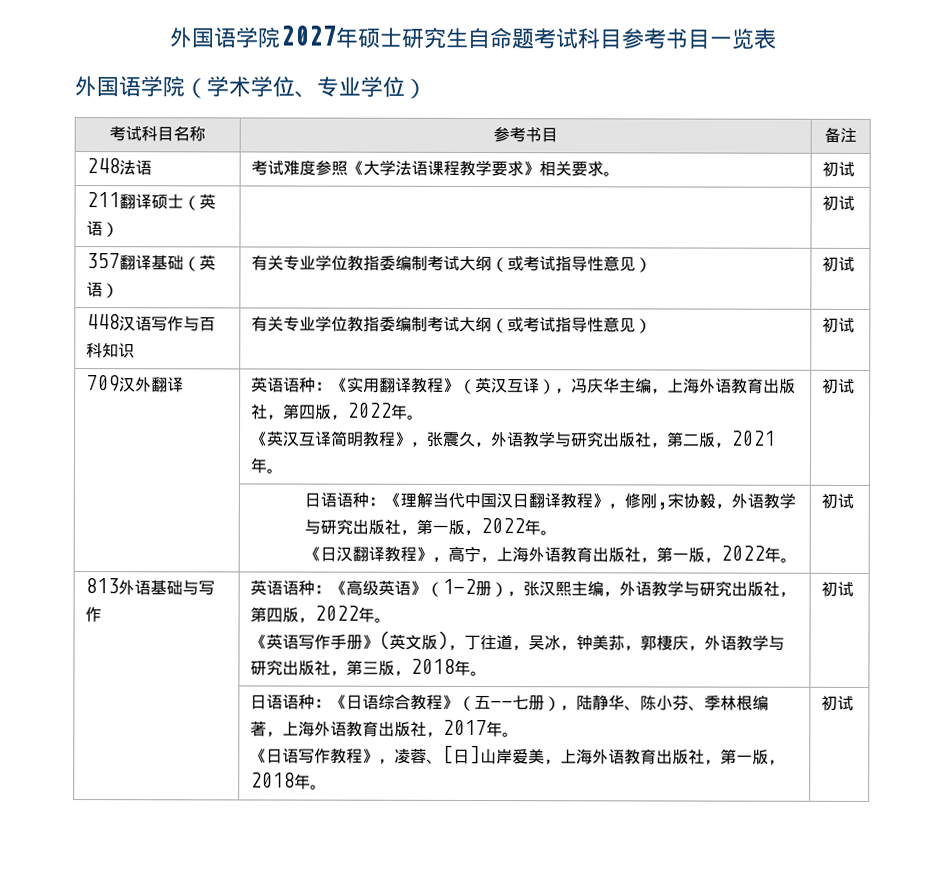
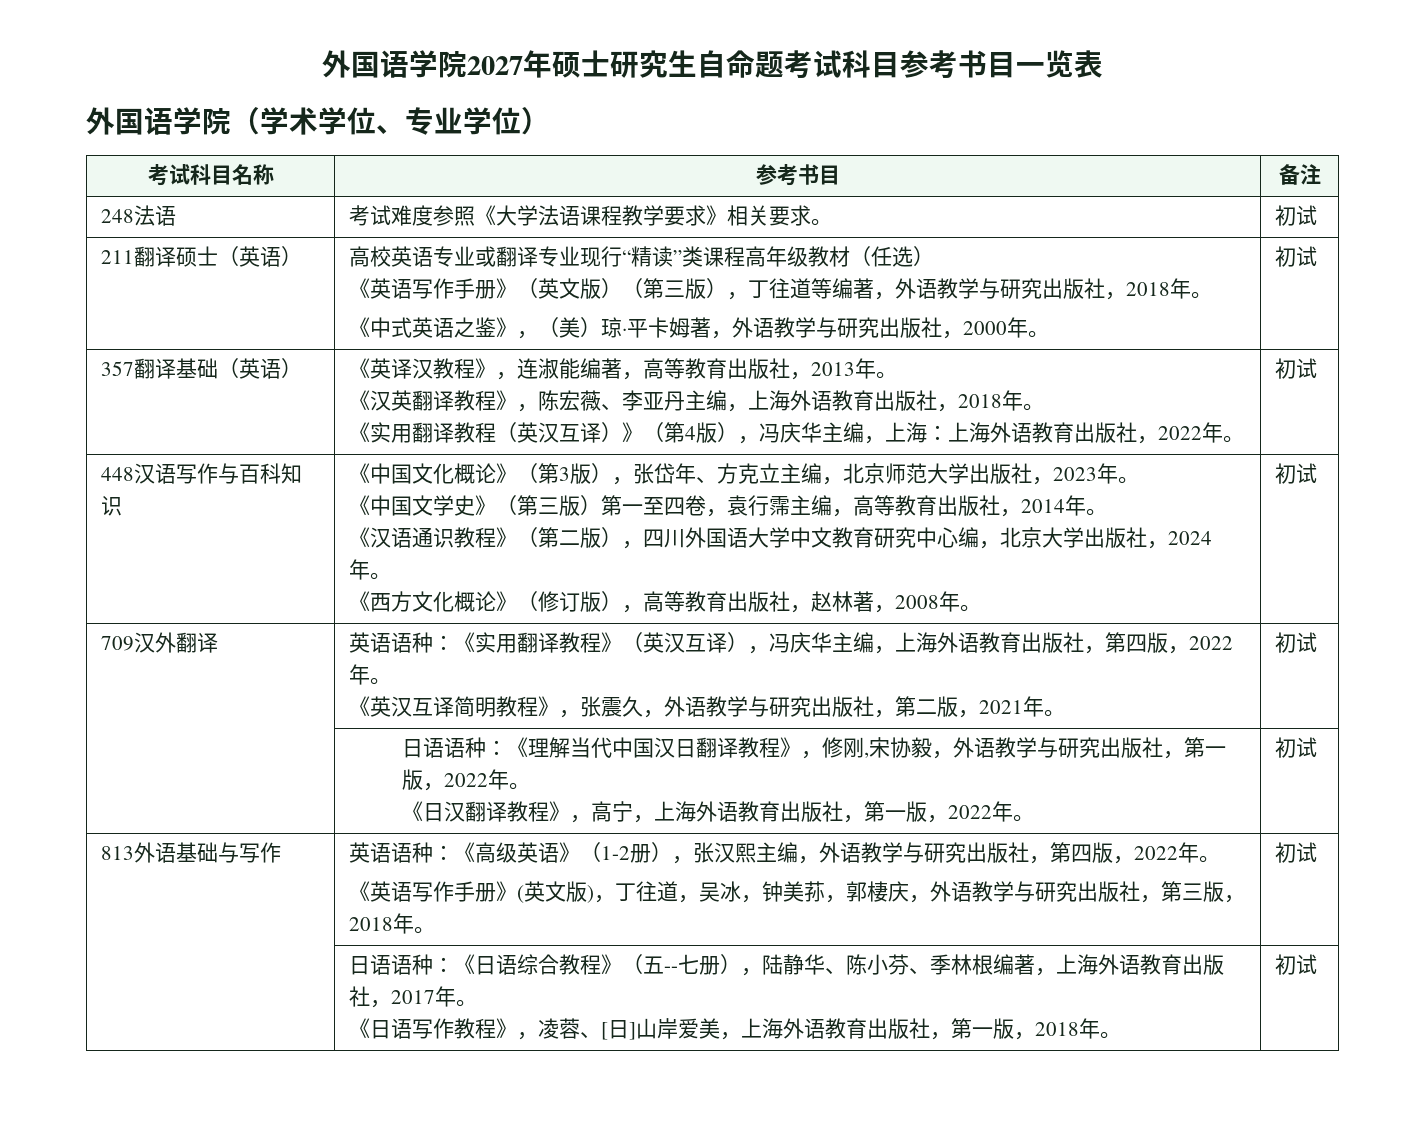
(120, 230) none -> [349,246,935,267] [349,278,1213,300] [349,317,1050,339] 高校英语专业或翻译专业现行“精读”类课程高年级教材（任选） // 《英语写作手册》（英文版）（第三版），丁往道等编著，外语教学与研究出版社，2018年。 // 《中式英语之鉴》，（美）琼·平卡姆著，外语教学与研究出版社，2000年。
[251,254,653,273] 有关专业学位教指委编制考试大纲（或考试指导性意见） -> [349,358,898,380] [349,390,1045,412] [349,422,1245,444] 《英译汉教程》，连淑能编著，高等教育出版社，2013年。 // 《汉英翻译教程》，陈宏薇、李亚丹主编，上海外语教育出版社，2018年。 // 《实用翻译教程（英汉互译）》（第4版），冯庆华主编，上海：上海外语教育出版社，2022年。
[251,315,653,334] 有关专业学位教指委编制考试大纲（或考试指导性意见） -> [349,463,1140,485] [349,495,1108,517] [349,527,1213,549] [349,559,392,580] [349,591,982,613] 《中国文化概论》（第3版），张岱年、方克立主编，北京师范大学出版社，2023年。 // 《中国文学史》（第三版）第一至四卷，袁行霈主编，高等教育出版社，2014年。 // 《汉语通识教程》（第二版），四川外国语大学中文教育研究中心编，北京大学出版社，2024年。 // 《西方文化概论》（修订版），高等教育出版社，赵林著，2008年。

